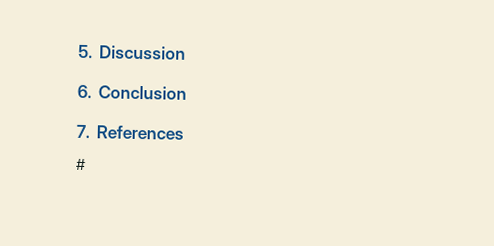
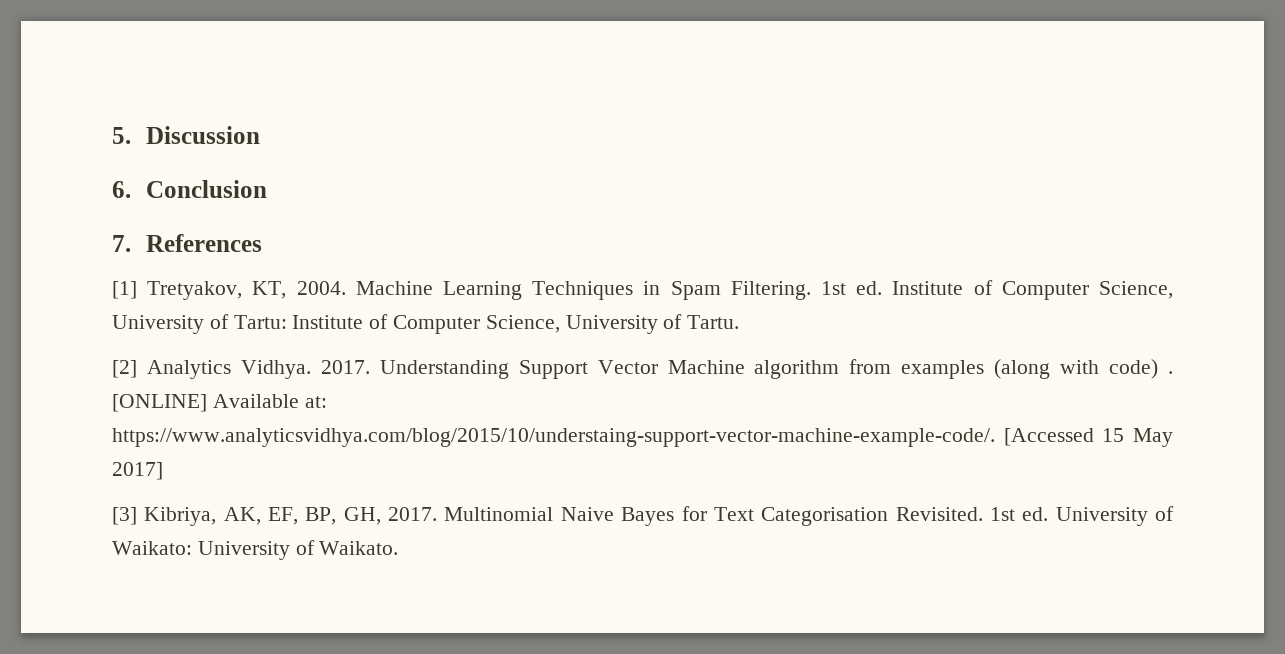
[76,158,86,171] # -> [112,280,1174,300] [112,314,740,334] [112,359,1173,379] [112,394,327,412] [112,428,1173,447] [112,462,163,480] [112,506,1175,526] [112,540,399,560] [1] Tretyakov, KT, 2004. Machine Learning Techniques in Spam Filtering. 1st ed. Institute of Computer Science, University of Tartu: Institute of Computer Science, University of Tartu. // [2] Analytics Vidhya. 2017. Understanding Support Vector Machine algorithm from examples (along with code) . [ONLINE] Available at: https://www.analyticsvidhya.com/blog/2015/10/understaing-support-vector-machine-example-code/. [Accessed 15 May 2017] // [3] Kibriya, AK, EF, BP, GH, 2017. Multinomial Naive Bayes for Text Categorisation Revisited. 1st ed. University of Waikato: University of Waikato.

